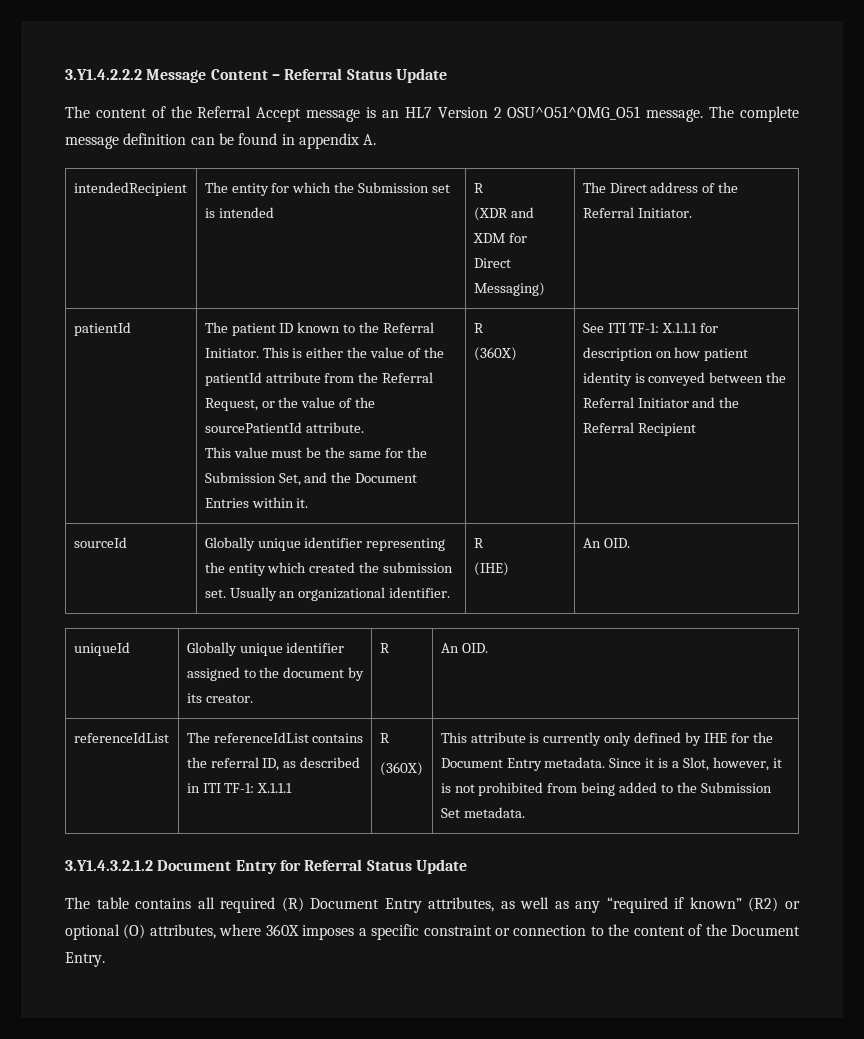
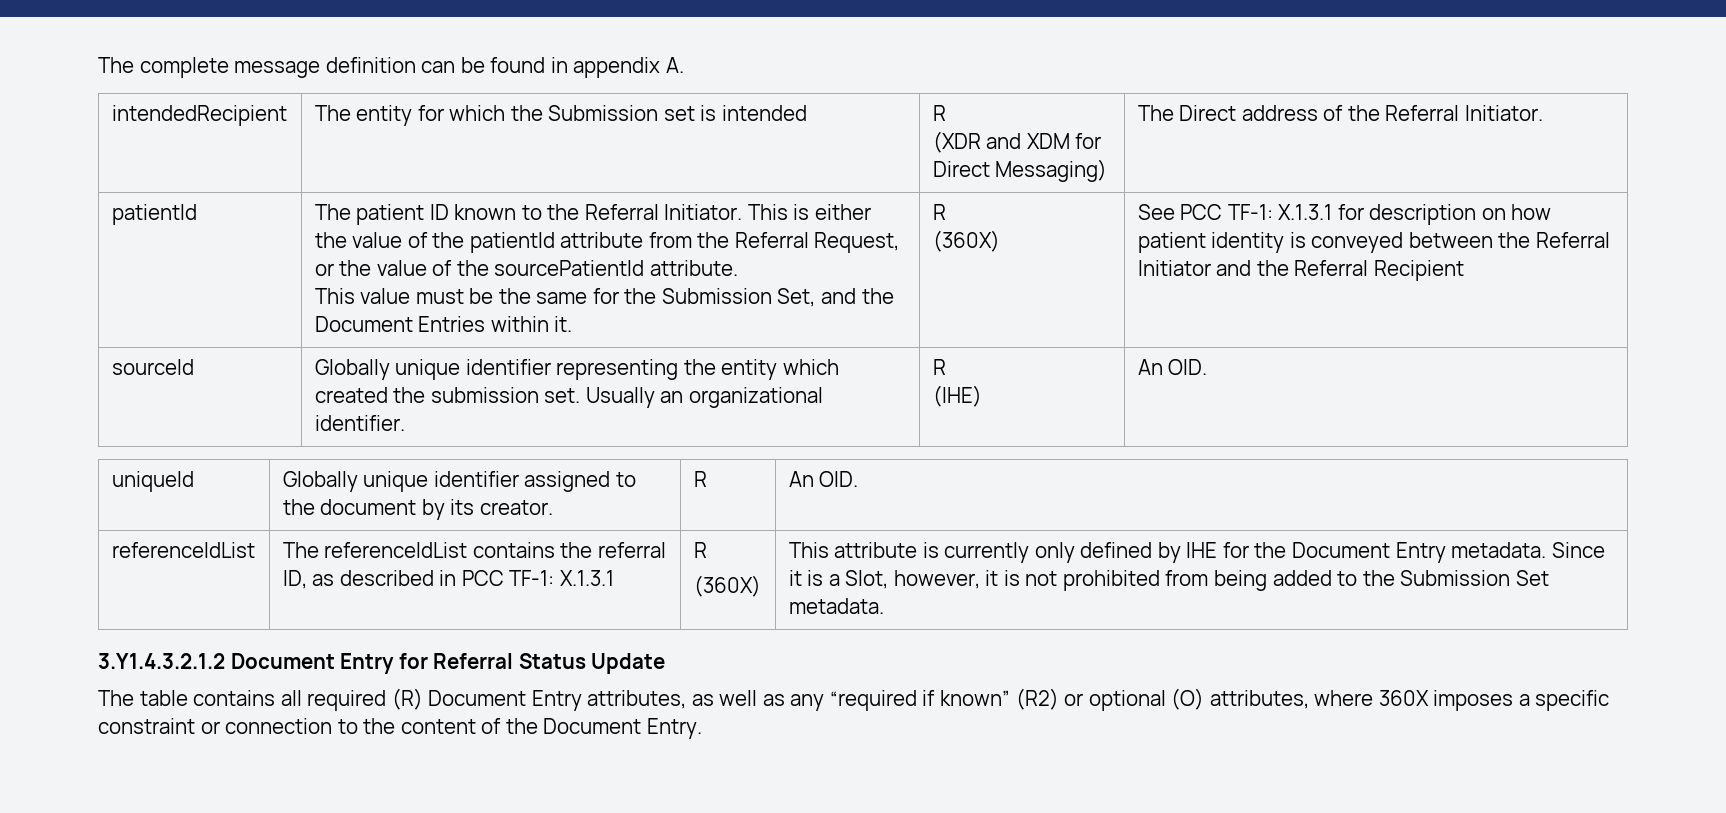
[65,68,447,83] [65,106,704,122] 3.Y1.4.2.2.2 Message Content – Referral Status Update // The content of the Referral Accept message is an HL7 Version 2 OSU^O51^OMG_O51 message. -> (98, 65) none
[607,323,698,333] ITI TF-1: X.1.1.1 -> [1180,204,1333,220] PCC TF-1: X.1.3.1
[202,783,293,793] ITI TF-1: X.1.1.1 -> [461,570,614,586] PCC TF-1: X.1.3.1

